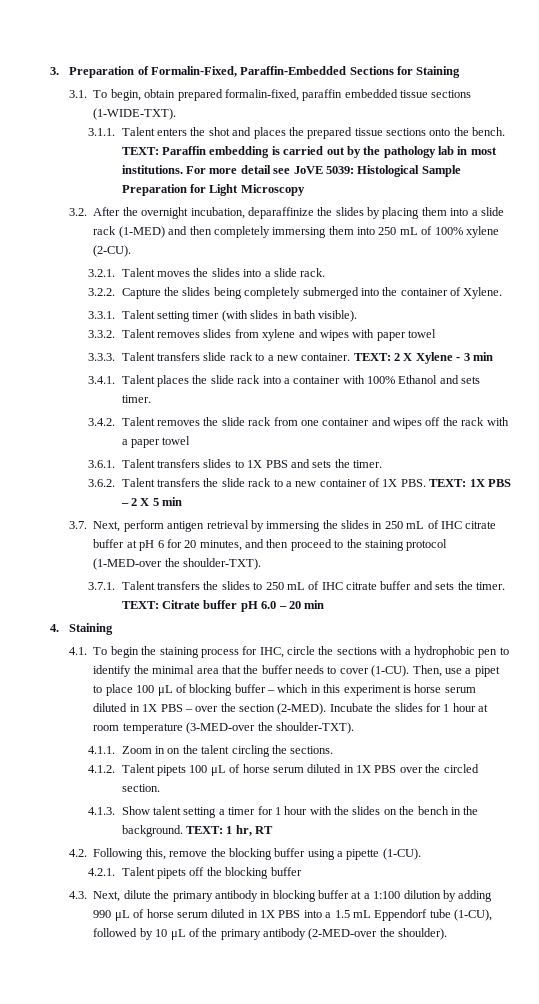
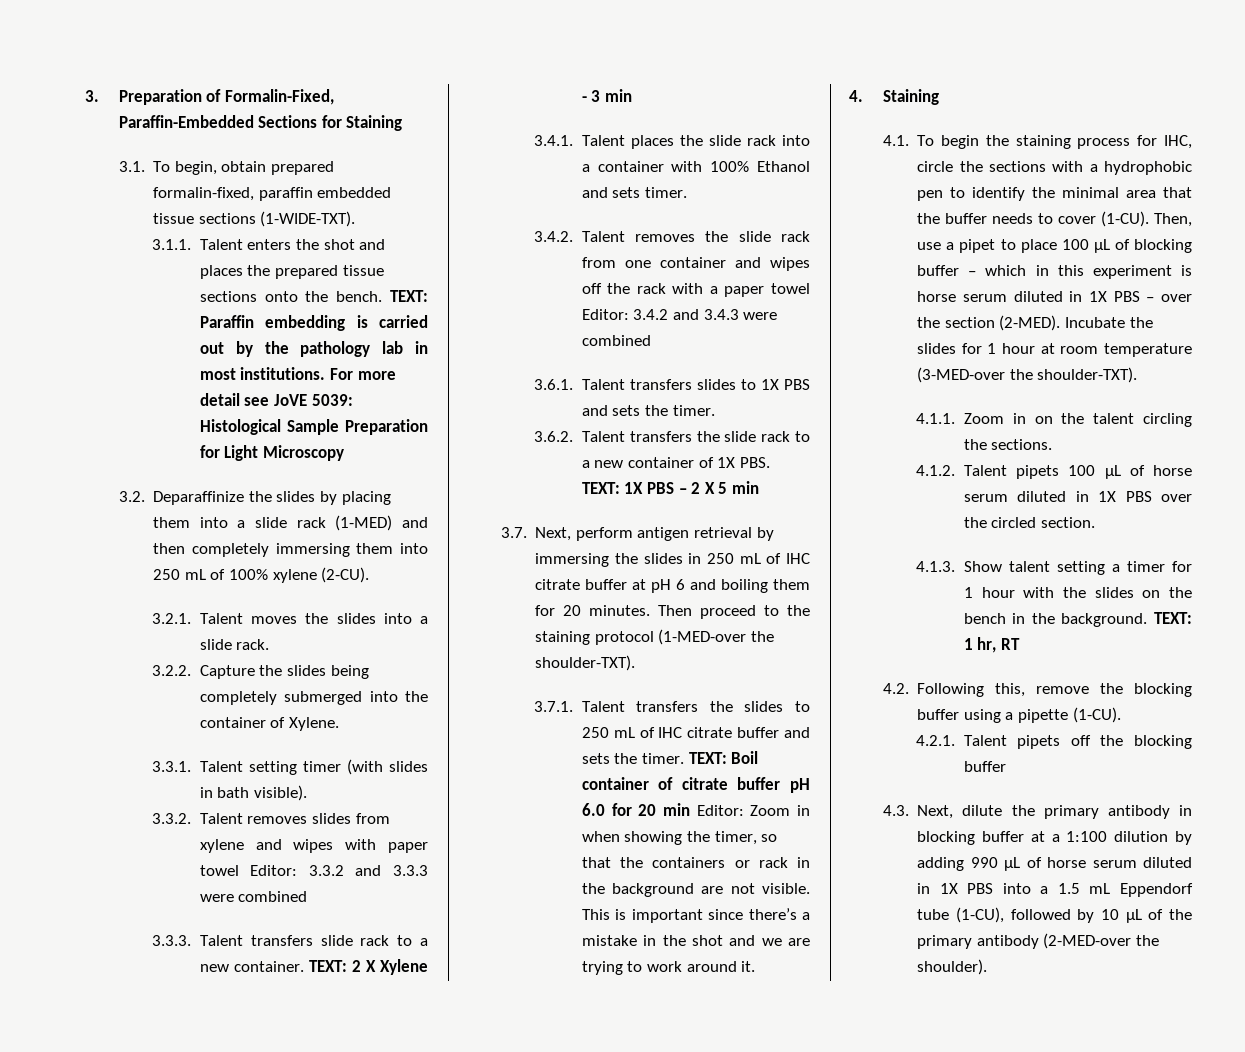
[93,207,314,219] After the overnight incubation, deparaffinize -> [153,491,245,505] Deparaffinize
(437, 333) none -> [250,865,428,876] [199,891,308,902] Editor: 3.3.2 and 3.3.3 were combined
(191, 440) none -> [581,309,778,320] [581,335,651,346] Editor: 3.4.2 and 3.4.3 were combined
[166,539,289,551] for 20 minutes, and then -> [690,579,810,593] [535,605,693,616] and boiling them for 20 minutes. Then
[162,600,201,609] Citrate -> [731,751,759,764] [581,777,728,790] Boil container of citrate
[278,606,287,609] – -> [611,803,632,816] for
(325, 604) none -> [696,805,810,816] [581,831,778,845] [581,857,810,868] [581,883,810,897] [581,908,810,923] [581,935,810,946] [581,961,756,975] Editor: Zoom in when showing the timer, so that the containers or rack in the background are not visible. This is important since there’s a mistake in the shot and we are trying to work around it.

